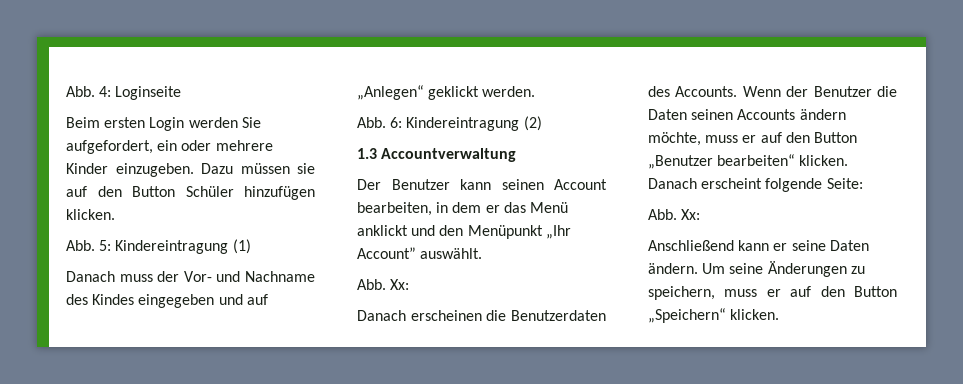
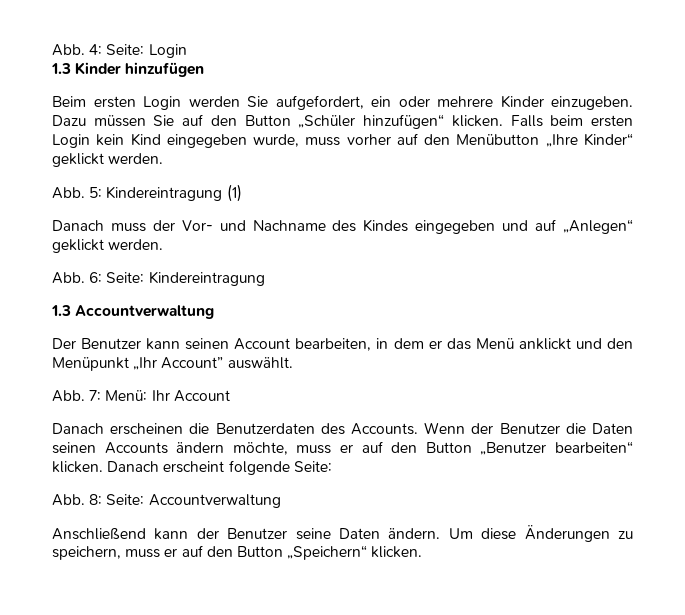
[115,86,182,100] Loginseite -> [106,44,187,58] [51,62,205,77] Seite: Login // 1.3 Kinder hinzufügen
[297,163,315,174] [66,186,315,200] [66,209,115,220] sie auf den Button Schüler hinzufügen klicken. -> [153,114,633,129] [52,133,633,148] [52,153,164,167] Sie auf den Button „Schüler hinzufügen“ klicken. Falls beim ersten Login kein Kind eingegeben wurde, muss vorher auf den Menübutton „Ihre Kinder“ geklickt werden.
[406,116,542,131] Kindereintragung (2) -> [106,271,265,286] Seite: Kindereintragung
[390,279,410,290] Xx: -> [89,390,230,402] 7: Menü: Ihr Account
[681,209,701,220] Xx: -> [89,494,281,508] 8: Seite: Accountverwaltung
[773,243,788,251] er -> [196,528,288,539] der Benutzer
[729,263,764,274] seine -> [481,528,517,540] diese

